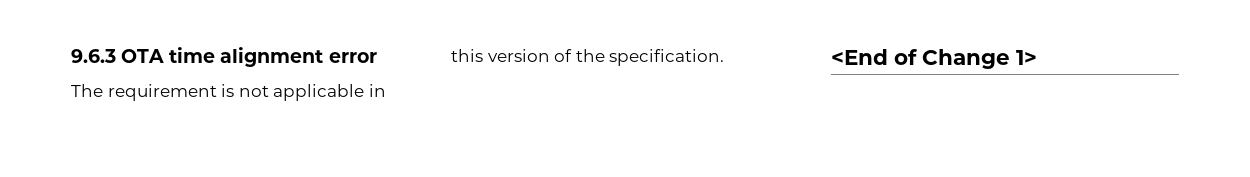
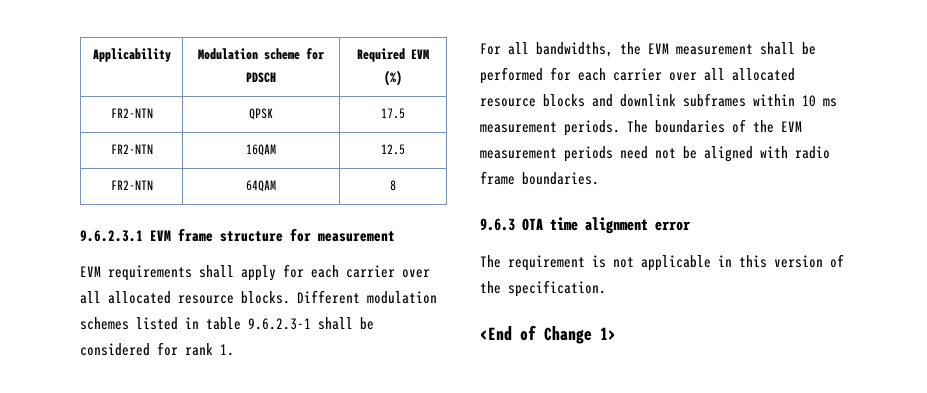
(71, 56) none -> [92,48,171,62] [198,48,324,60] [245,72,276,83] [357,48,429,62] [384,70,402,86] [110,108,153,118] [248,108,273,120] [381,108,405,119] [110,144,153,154] [245,144,276,156] [381,144,405,155] [110,180,153,190] [245,180,276,192] [390,180,396,191] [80,228,395,242] [80,264,430,281] [80,290,437,304] [80,317,374,330] [80,342,234,356] [480,42,816,57] [480,67,795,84] [480,93,837,107] [480,119,802,136] [480,146,830,162] [480,171,599,185] Applicability | Modulation scheme for PDSCH | Required EVM (%) // FR2-NTN | QPSK | 17.5 // FR2-NTN | 16QAM | 12.5 // FR2-NTN | 64QAM | 8 // 9.6.2.3.1 EVM frame structure for measurement // EVM requirements shall apply for each carrier over all allocated resource blocks. Different modulation schemes listed in table 9.6.2.3-1 shall be considered for rank 1. // For all bandwidths, the EVM measurement shall be performed for each carrier over all allocated resource blocks and downlink subframes within 10 ms measurement periods. The boundaries of the EVM measurement periods need not be aligned with radio frame boundaries. //

